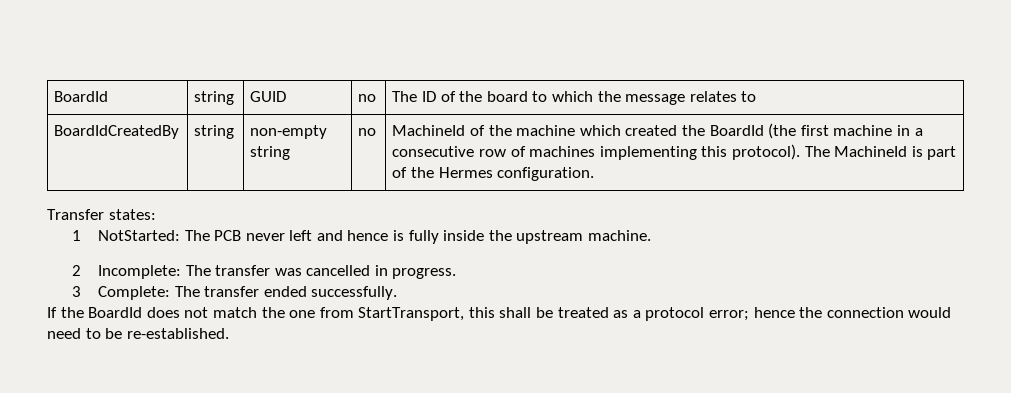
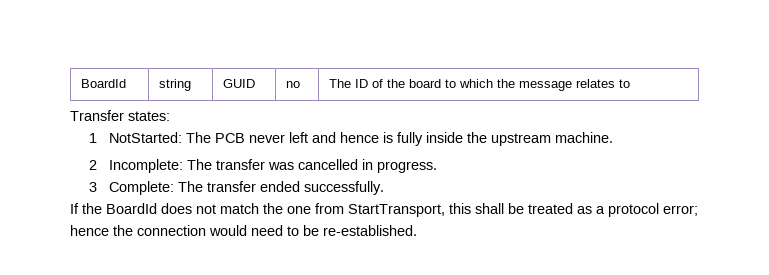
[54,125,180,139] [194,125,235,139] [250,125,328,139] [250,146,291,160] [358,128,377,136] [392,123,923,139] [392,144,957,160] [392,167,595,181] // BoardIdCreatedBy | string | non-empty string | no | MachineId of the machine which created the BoardId (the first machine in a consecutive row of machines implementing this protocol). The MachineId is part of the Hermes configuration. -> (631, 83) none

